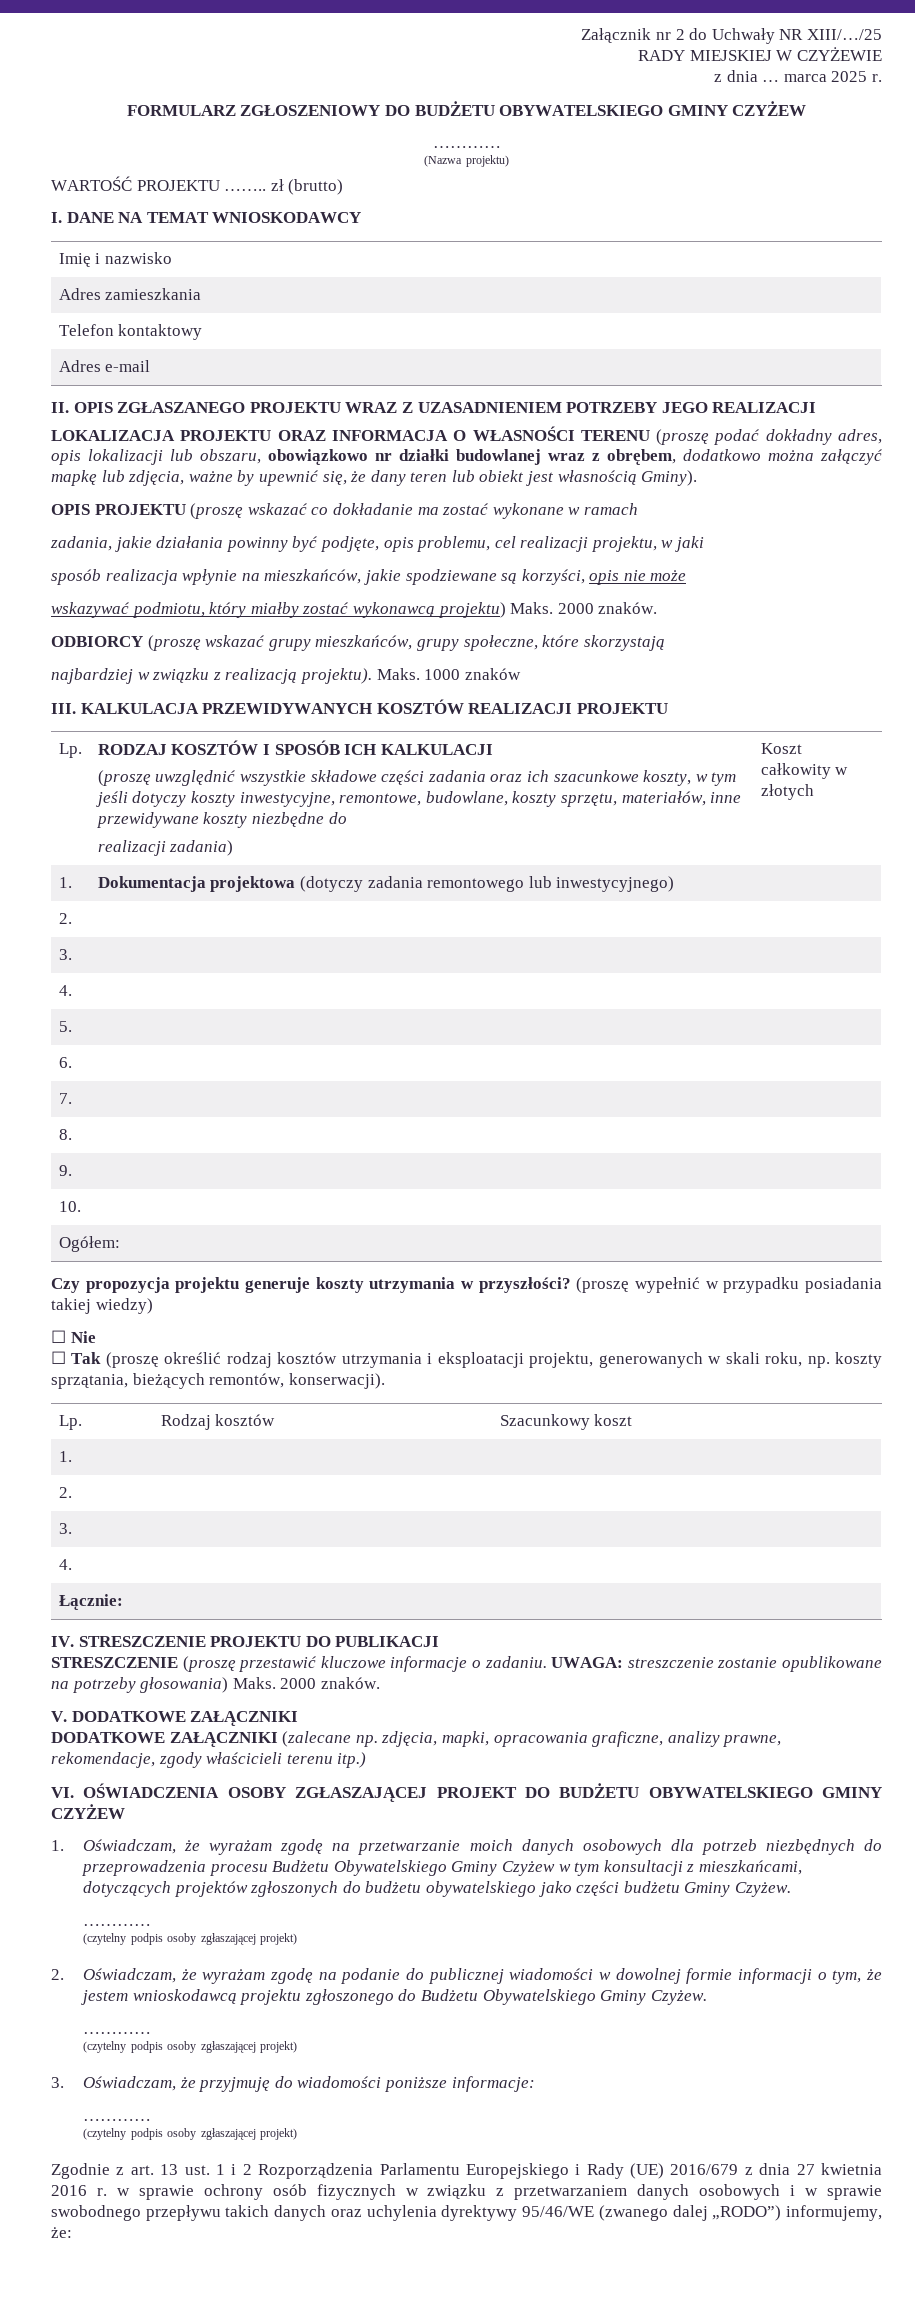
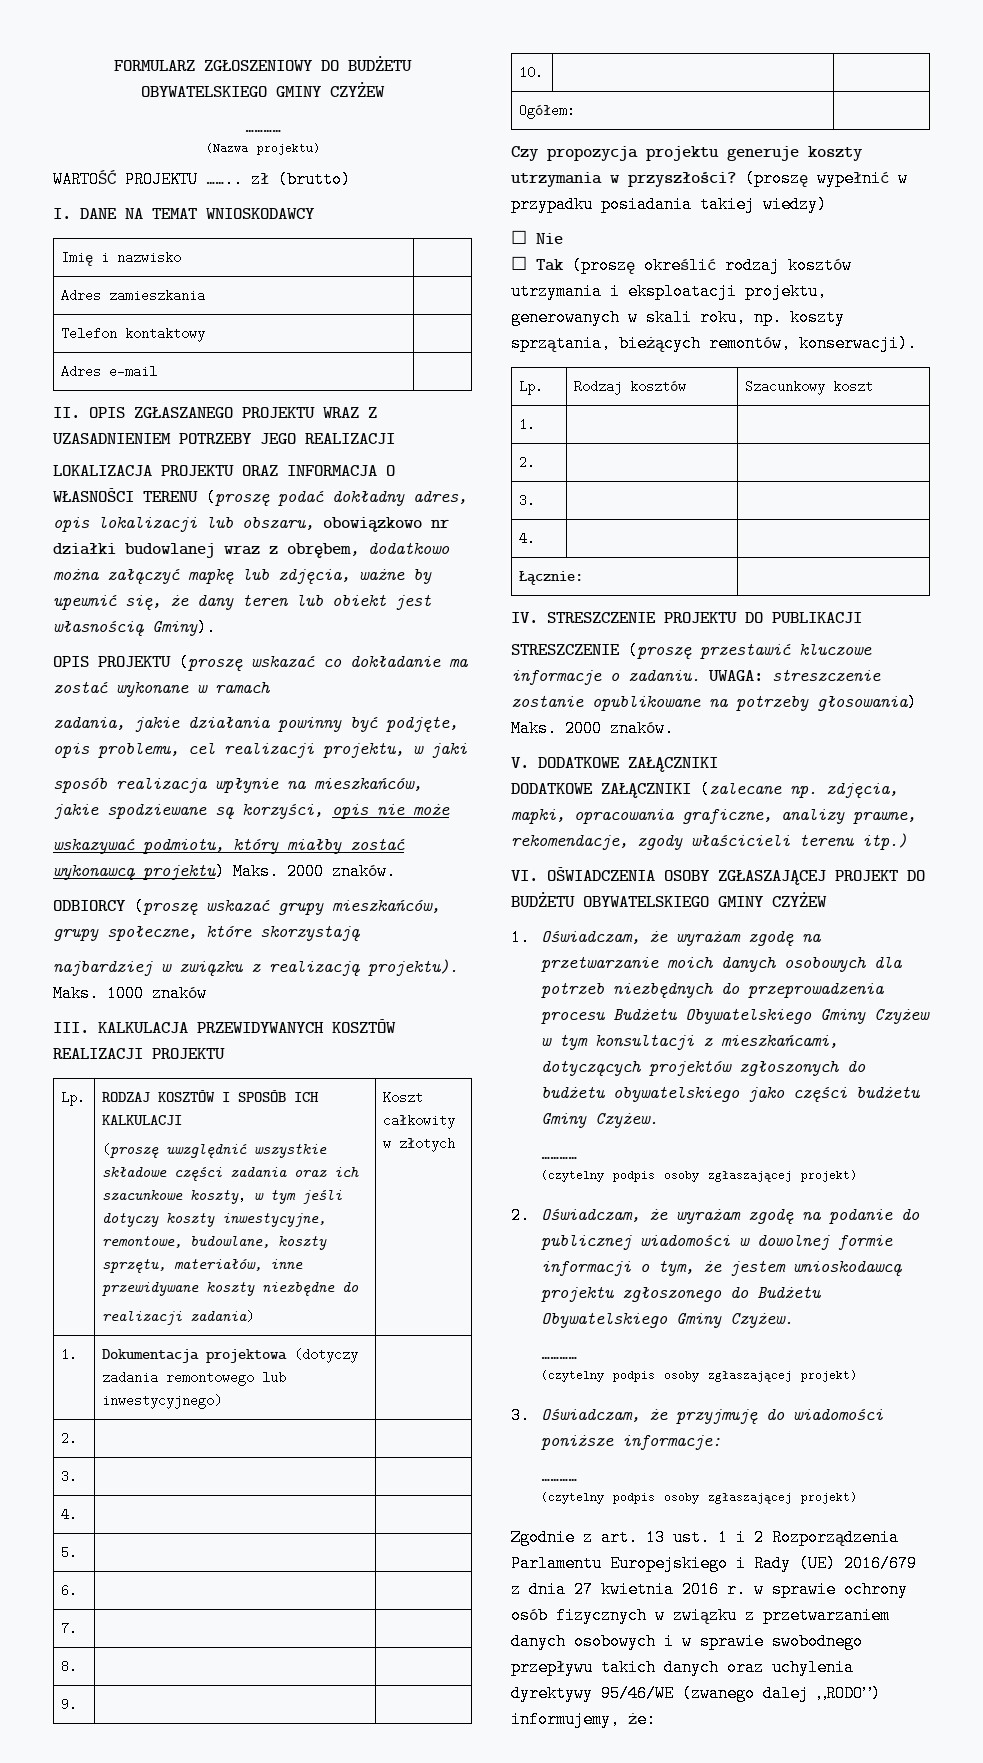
[581,28,883,44] [638,47,883,61] [714,70,883,82] Załącznik nr 2 do Uchwały NR XIII/…/25 // RADY MIEJSKIEJ W CZYŻEWIE // z dnia … marca 2025 r. // -> (114, 65) none

